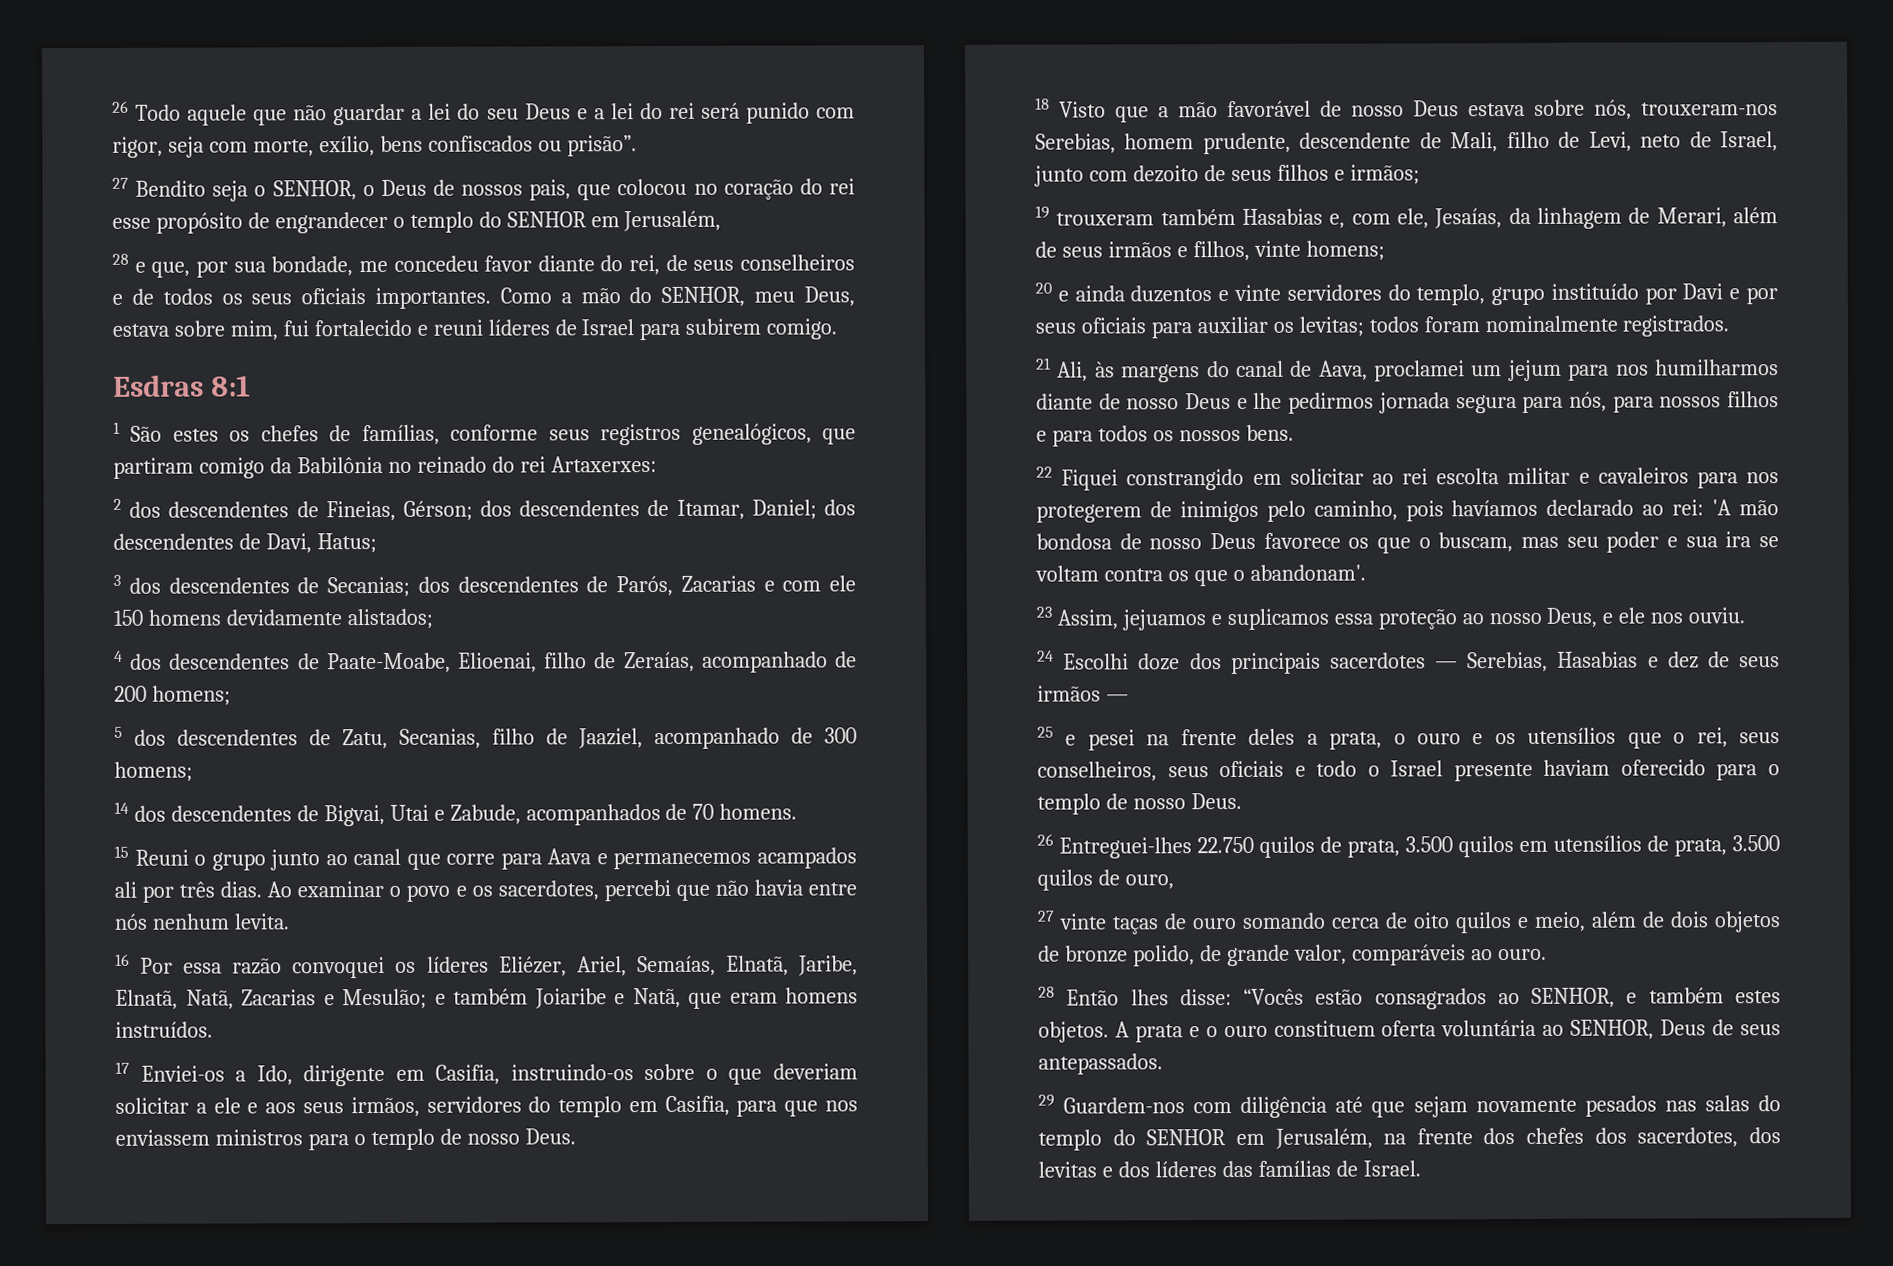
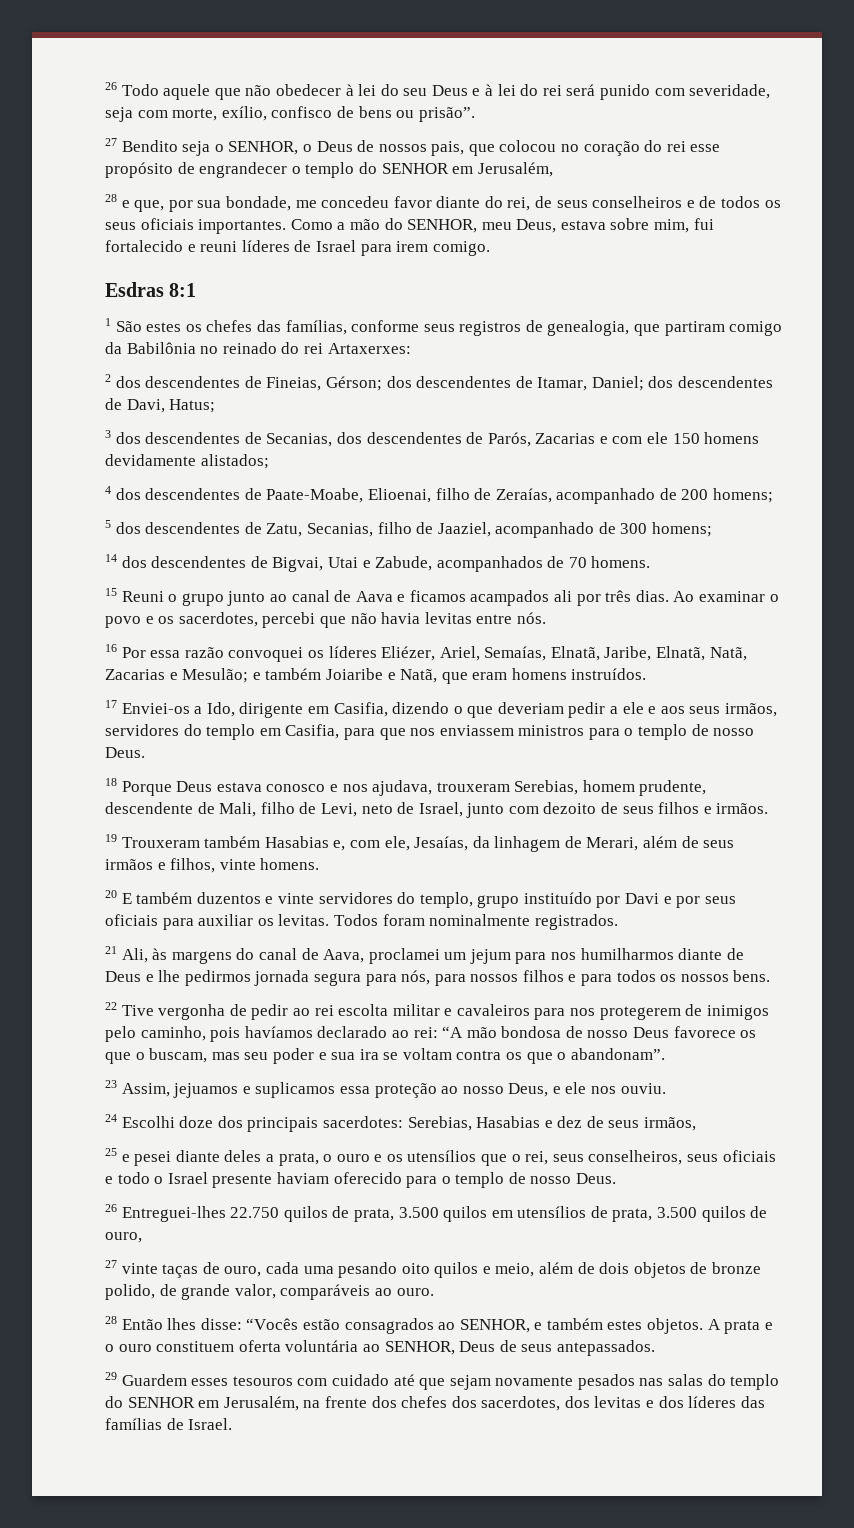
[333,103,423,126] guardar a -> [275,84,354,96] obedecer à
[593,108,605,120] a -> [485,84,494,96] à
[112,136,163,158] rigor, -> [689,84,771,99] severidade,
[379,135,533,152] bens confiscados -> [271,106,392,118] confisco de bens
[685,318,762,335] subirem -> [396,241,429,252] irem
[329,425,352,442] de -> [256,320,281,332] das
[691,423,812,445] genealógicos, -> [525,320,630,336] de genealogia,
[327,576,410,598] Secanias; -> [266,433,333,447] Secanias,
[406,852,542,870] que corre para -> [334,590,352,602] de
[613,851,752,870] permanecemos -> [409,590,466,602] ficamos
[808,882,858,896] [114,913,290,930] entre nós nenhum levita. -> [424,612,546,624] levitas entre nós.
[510,1063,696,1081] instruindo-os sobre -> [392,702,450,714] dizendo
[115,1097,189,1114] solicitar -> [568,702,606,718] pedir
[1059,99,1778,123] Visto que a mão favorável de nosso Deus estava sobre nós, trouxeram-nos -> [121,780,510,796] Porque Deus estava conosco e nos ajudava, trouxeram
[1349,164,1420,185] irmãos; -> [716,803,769,814] irmãos.
[1056,212,1155,226] trouxeram -> [121,837,200,848] Trouxeram
[1305,240,1385,261] homens; -> [260,858,320,870] homens.
[1057,285,1125,302] e ainda -> [121,892,193,904] E também
[1298,316,1419,337] levitas; todos -> [278,914,378,926] levitas. Todos
[1126,398,1180,410] nosso -> (744, 954) none
[1061,468,1364,491] Fiquei constrangido em solicitar -> [121,1004,289,1020] Tive vergonha de pedir
[1712,499,1733,516] 'A -> [442,1026,464,1038] “A
[1249,564,1366,581] abandonam'. -> [570,1048,665,1060] abandonam”.
[1329,652,1458,669] sacerdotes — -> [322,1116,403,1128] sacerdotes:
[1037,685,1129,702] irmãos — -> [644,1117,697,1131] irmãos,
[1146,728,1237,746] na frente -> [175,1150,220,1162] diante
[1192,912,1408,930] ouro somando cerca de -> [224,1262,398,1278] ouro, cada uma pesando
[1063,1096,1328,1118] Guardem-nos com diligência -> [121,1374,389,1386] Guardem esses tesouros com cuidado

